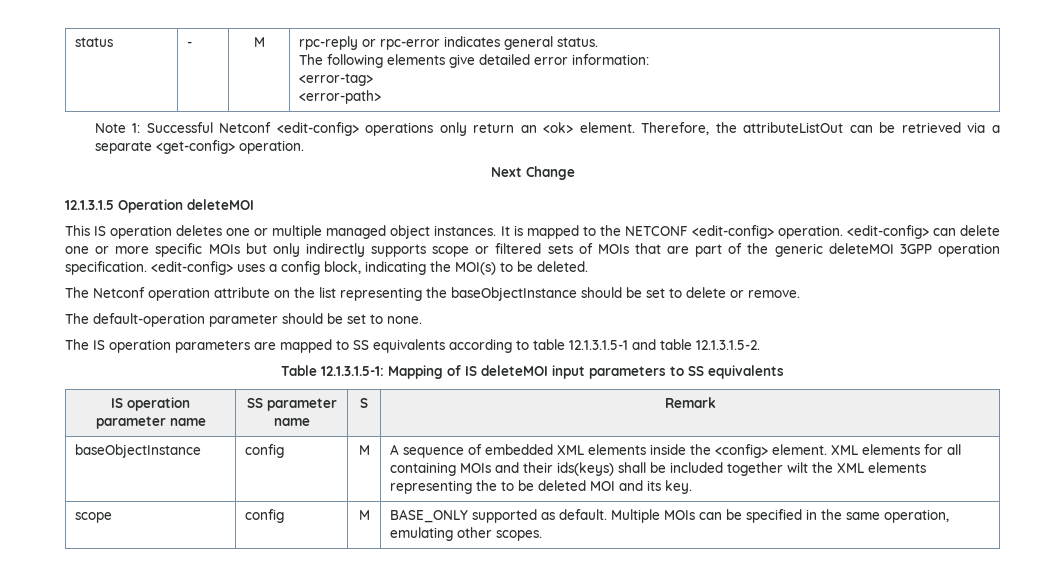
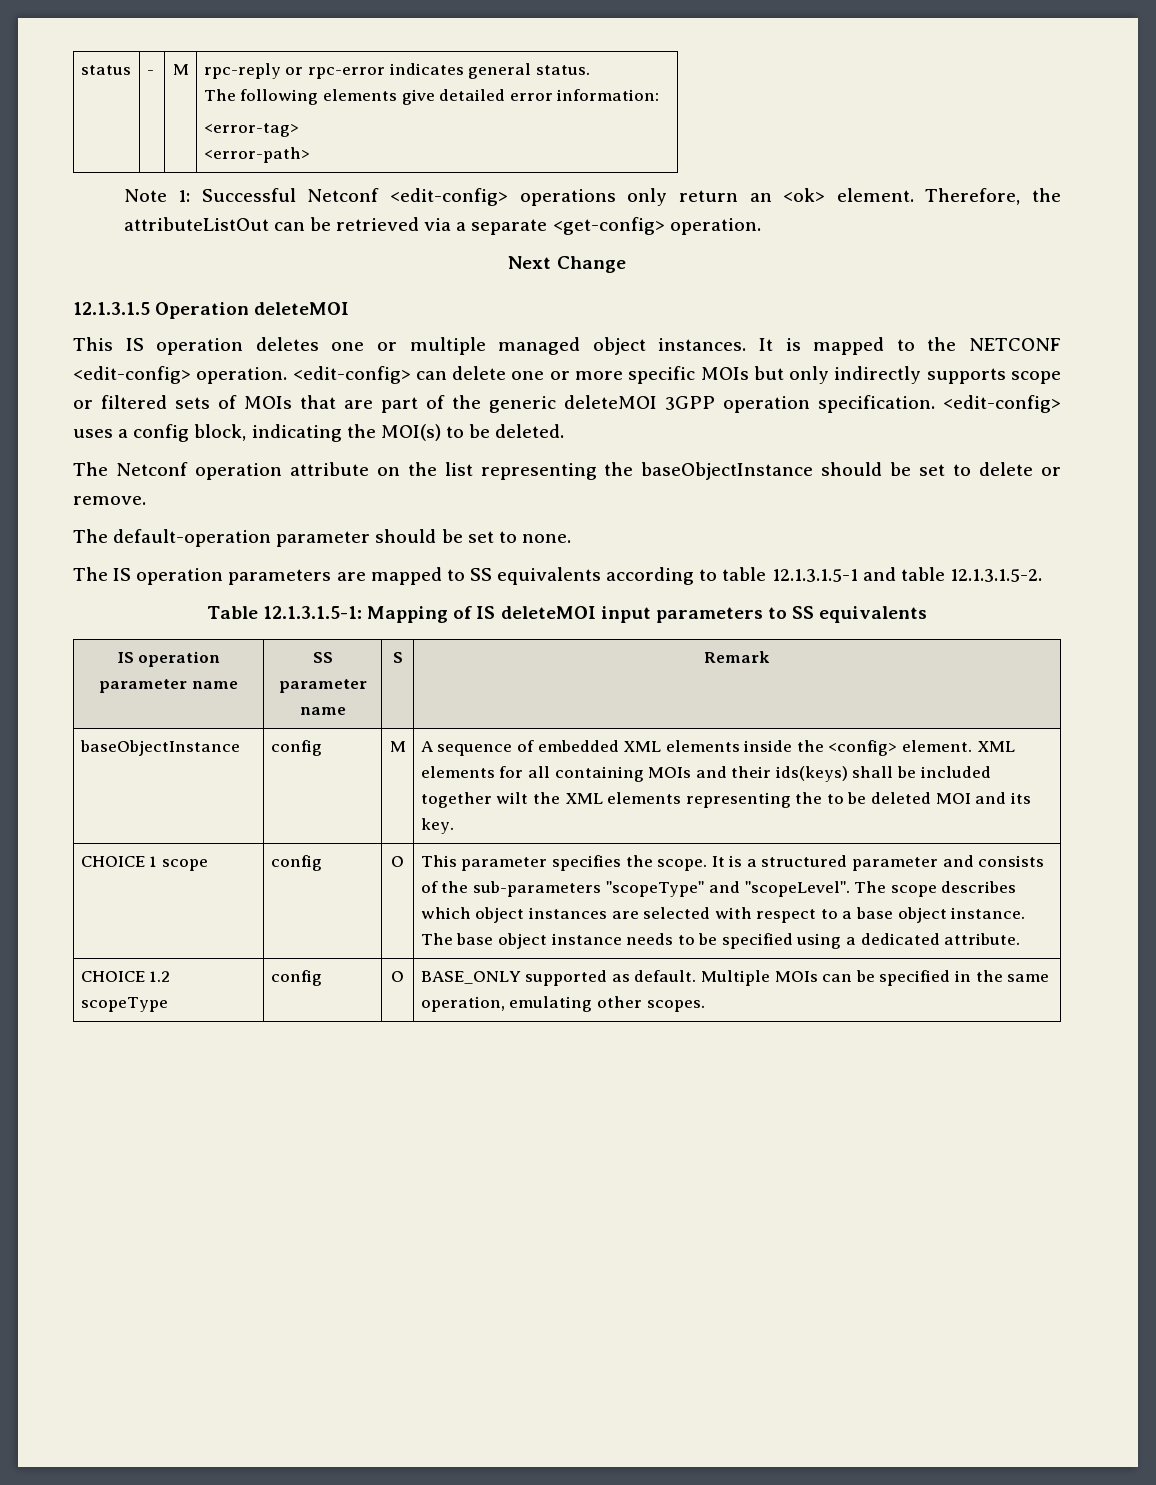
(693, 487) none -> [80,856,158,867] CHOICE 1
[358,510,370,520] M -> [391,856,404,867] [420,855,1045,871] [420,881,1017,897] [420,907,1026,923] [420,933,1021,949] [80,971,171,982] [80,997,168,1012] [270,970,322,986] [391,971,404,982] O | This parameter specifies the scope. It is a structured parameter and consists of the sub-parameters "scopeType" and "scopeLevel". The scope describes which object instances are selected with respect to a base object instance. The base object instance needs to be specified using a dedicated attribute. // CHOICE 1.2 scopeType | config | O

